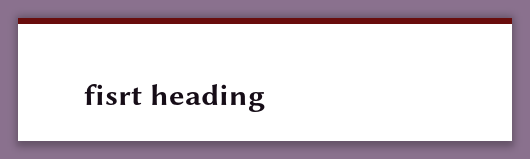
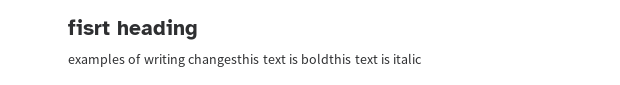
(266, 98) none -> [68,53,423,67] // examples of writing changesthis text is boldthis text is italic

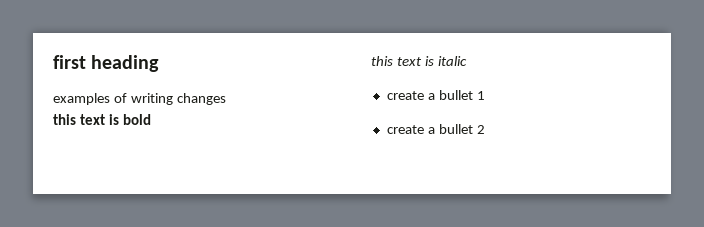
[68,19,110,35] fisrt -> [53,55,86,69] first
[188,53,423,67] changesthis text is boldthis text is italic -> [176,93,226,105] [53,114,151,125] [371,56,467,66] [386,90,485,100] [386,124,485,134] changes // this text is bold // this text is italic // create a bullet 1 // create a bullet 2

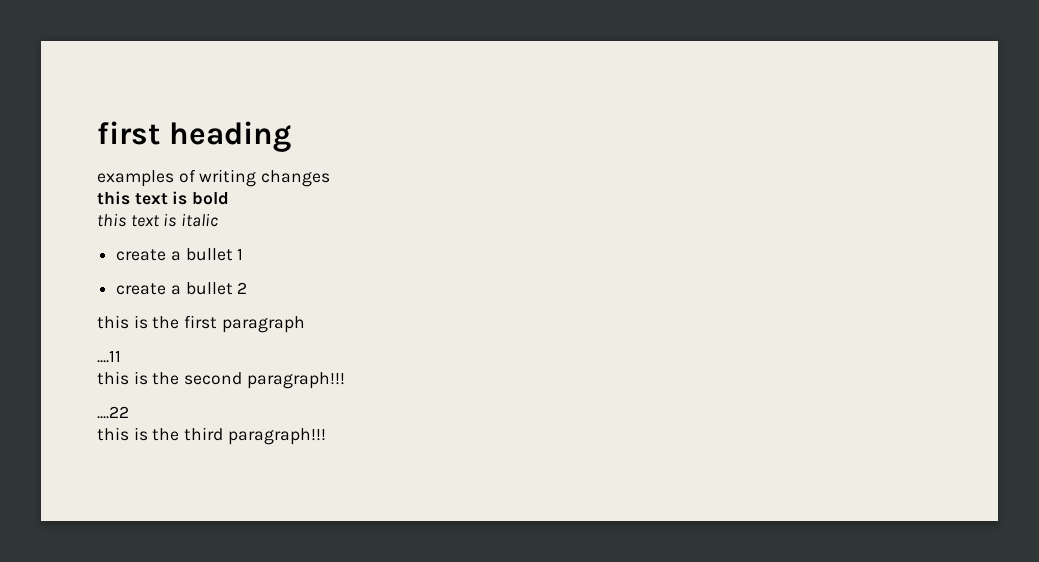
(485, 129) none -> [97,315,305,333] [97,350,121,363] [97,371,345,389] [97,406,129,419] [97,427,326,445] // this is the first paragraph // ....11 // this is the second paragraph!!! // ....22 // this is the third paragraph!!!

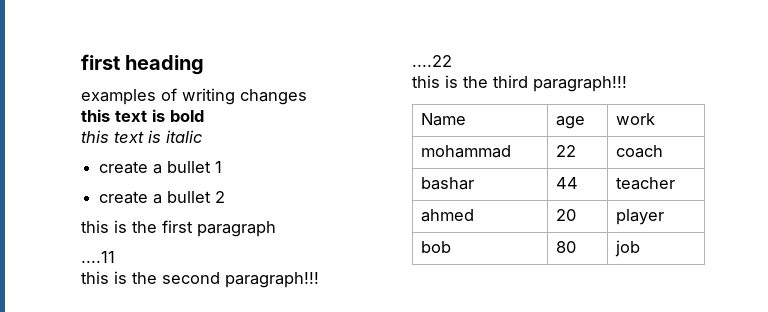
(326, 436) none -> [421,113,467,126] [556,116,586,129] [616,113,656,125] [421,145,512,158] [556,145,577,157] [616,145,664,158] [421,177,475,190] [556,177,579,189] [616,177,676,190] [421,209,475,222] [556,209,577,221] [616,209,665,225] [421,241,452,253] [556,241,577,253] [615,240,641,257] // Name | age | work // mohammad | 22 | coach // bashar | 44 | teacher // ahmed | 20 | player // bob | 80 | job

